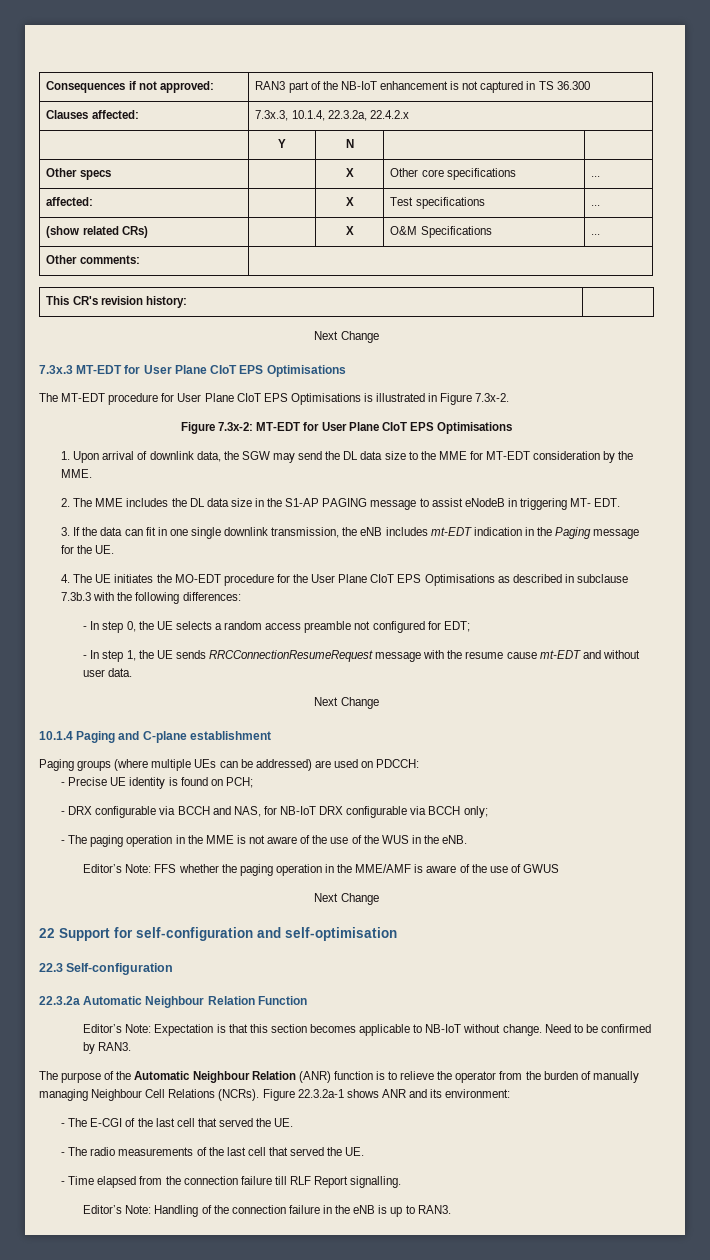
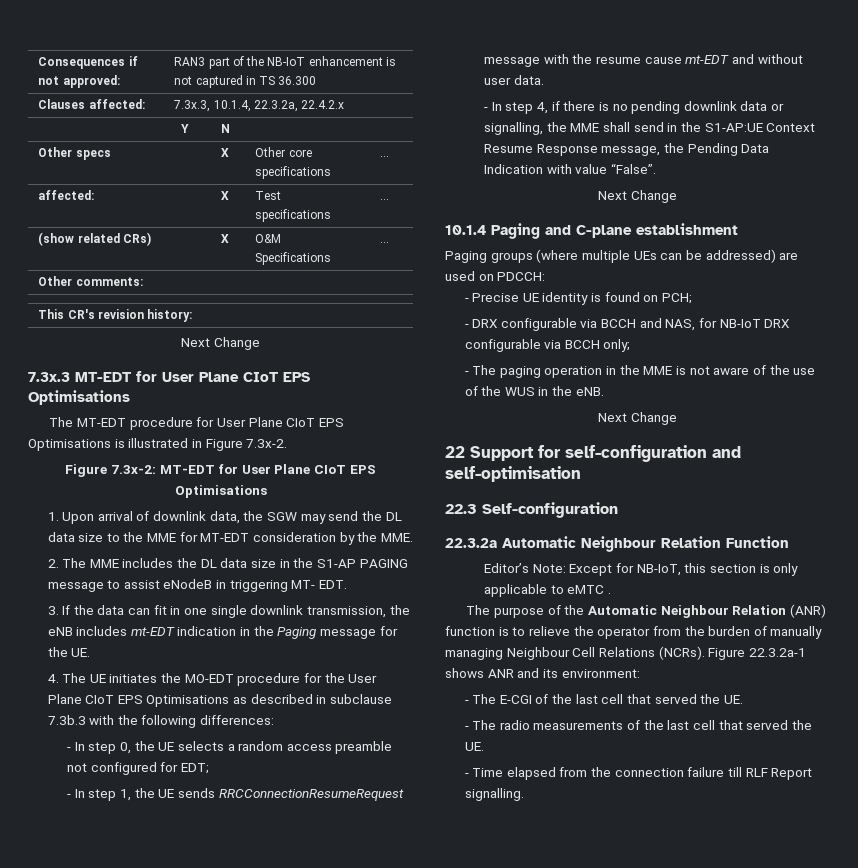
(133, 672) none -> [484,101,785,114] [484,122,816,135] [484,143,770,156] [484,163,656,174] // - In step 4, if there is no pending downlink data or signalling, the MME shall send in the S1-AP:UE Context Resume Response message, the Pending Data Indication with value “False”.
[83,864,559,876] // Editor’s Note: FFS whether the paging operation in the MME/AMF is aware of the use of GWUS -> (604, 391) none
[154,1024,651,1036] [83,1042,132,1054] Expectation is that this section becomes applicable to NB-IoT without change. Need to be confirmed by RAN3. -> [569,563,799,576] [484,584,611,597] Except for NB-IoT, this section is only applicable to eMTC .
[83,1205,451,1217] // Editor’s Note: Handling of the connection failure in the eNB is up to RAN3. -> (524, 794) none

